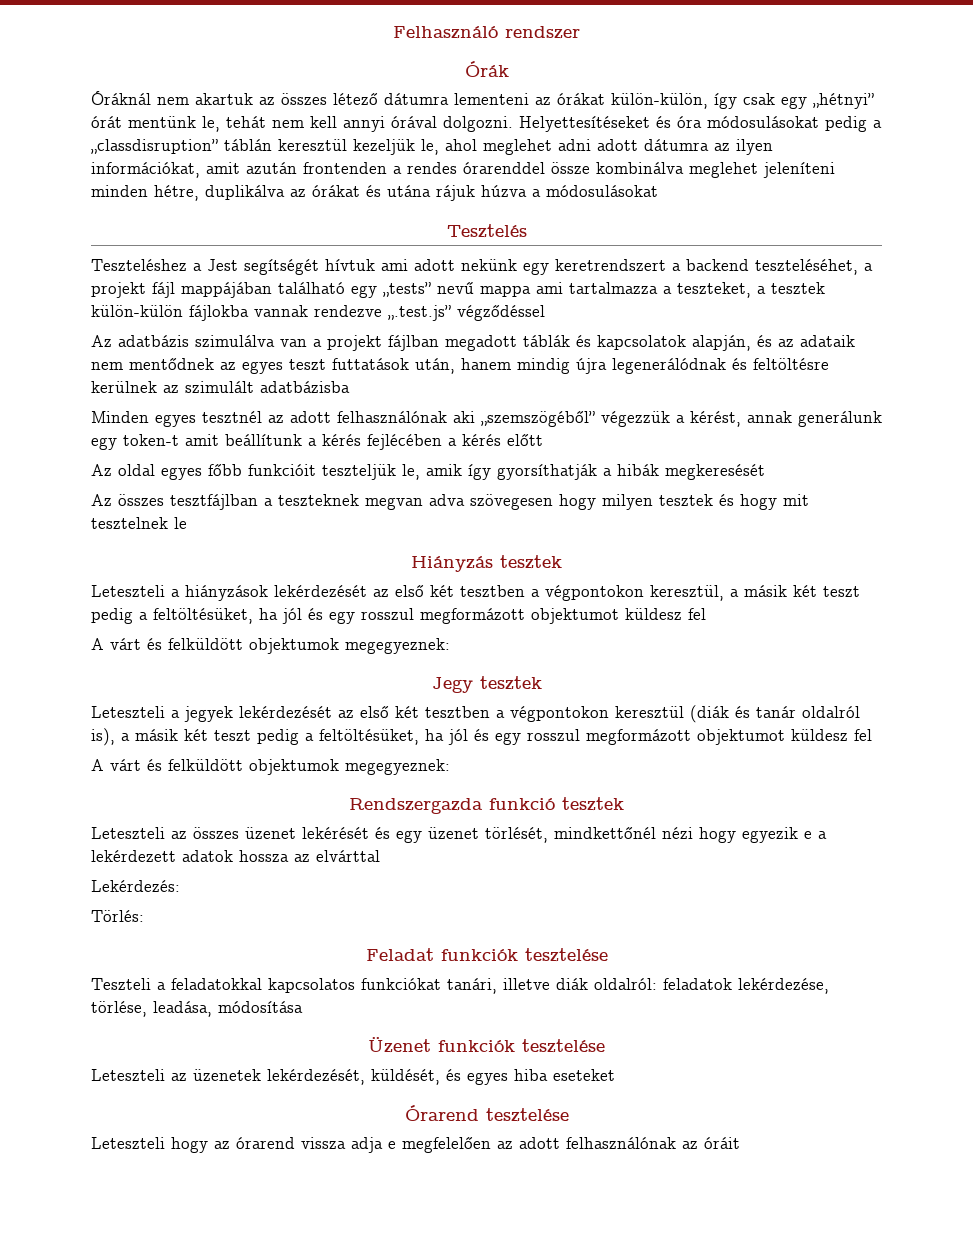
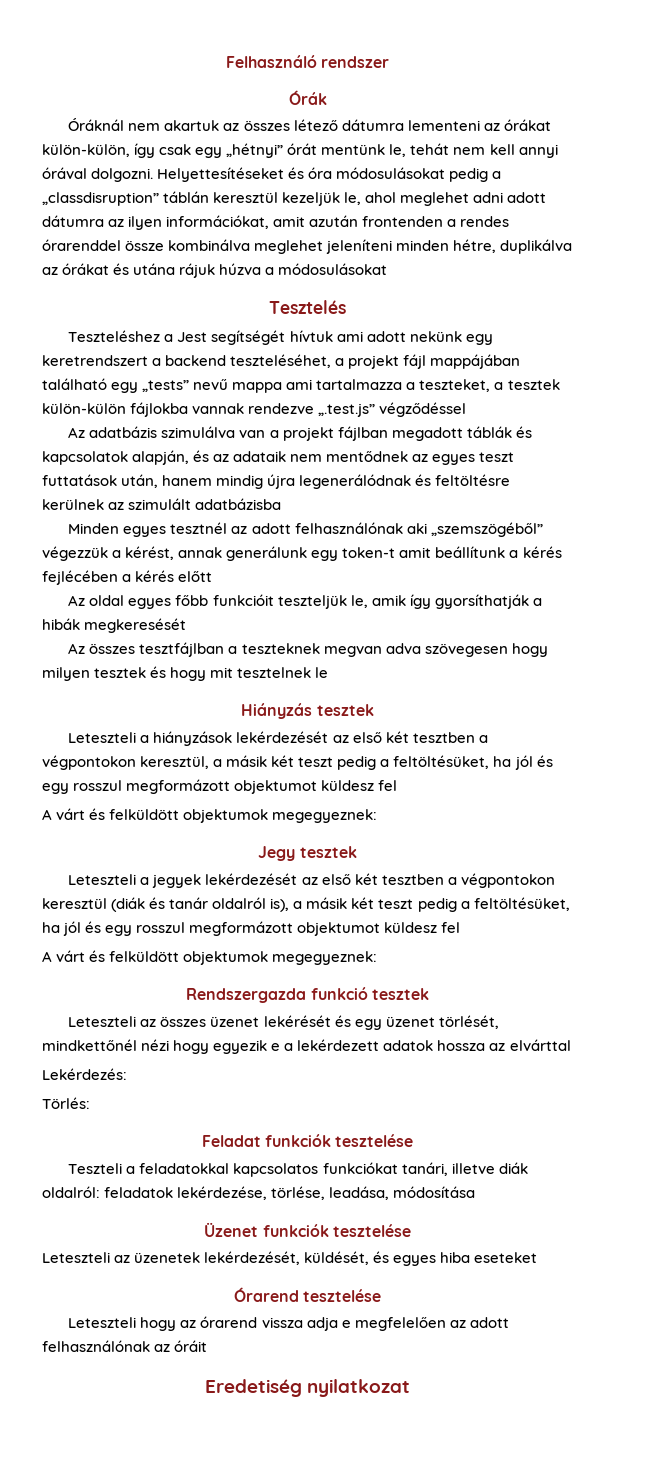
(740, 1143) none -> [204,1379,411,1397] // Eredetiség nyilatkozat

